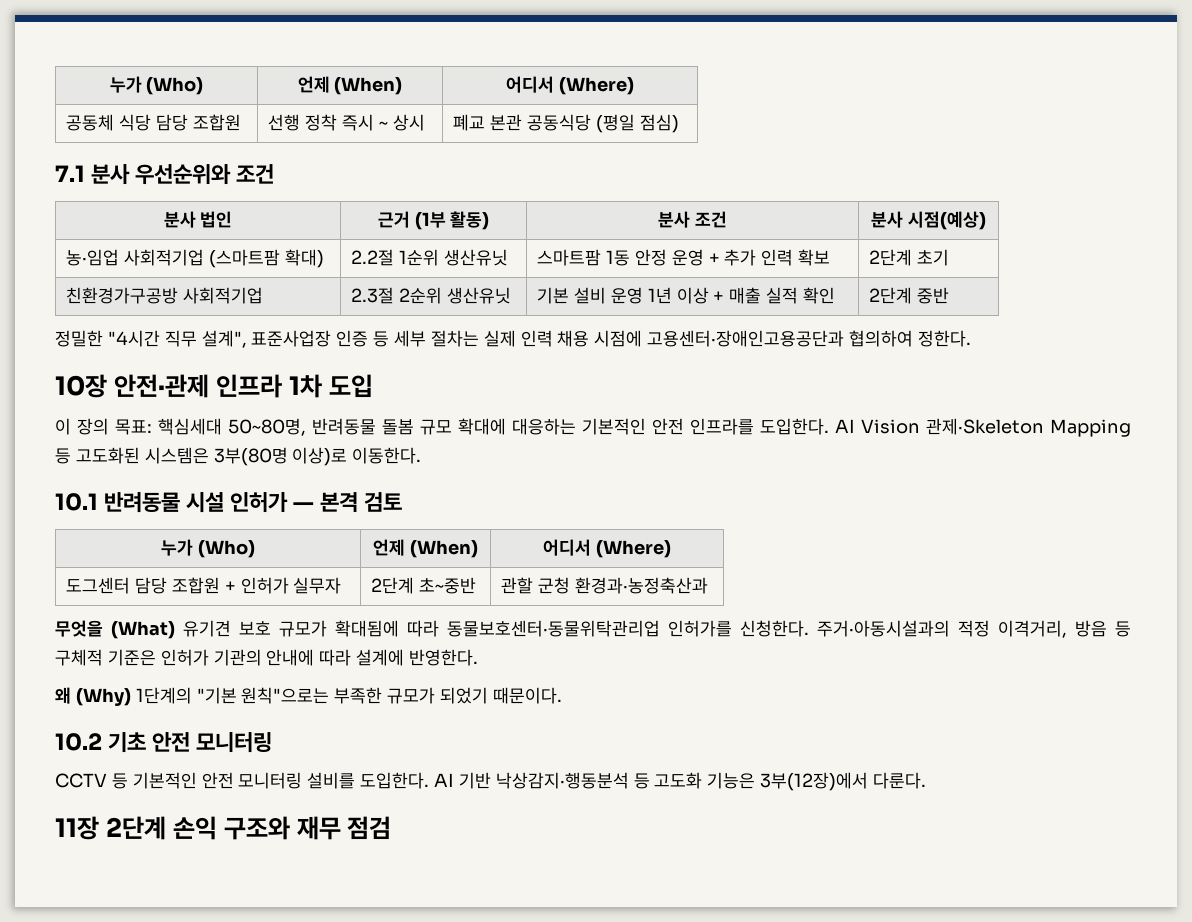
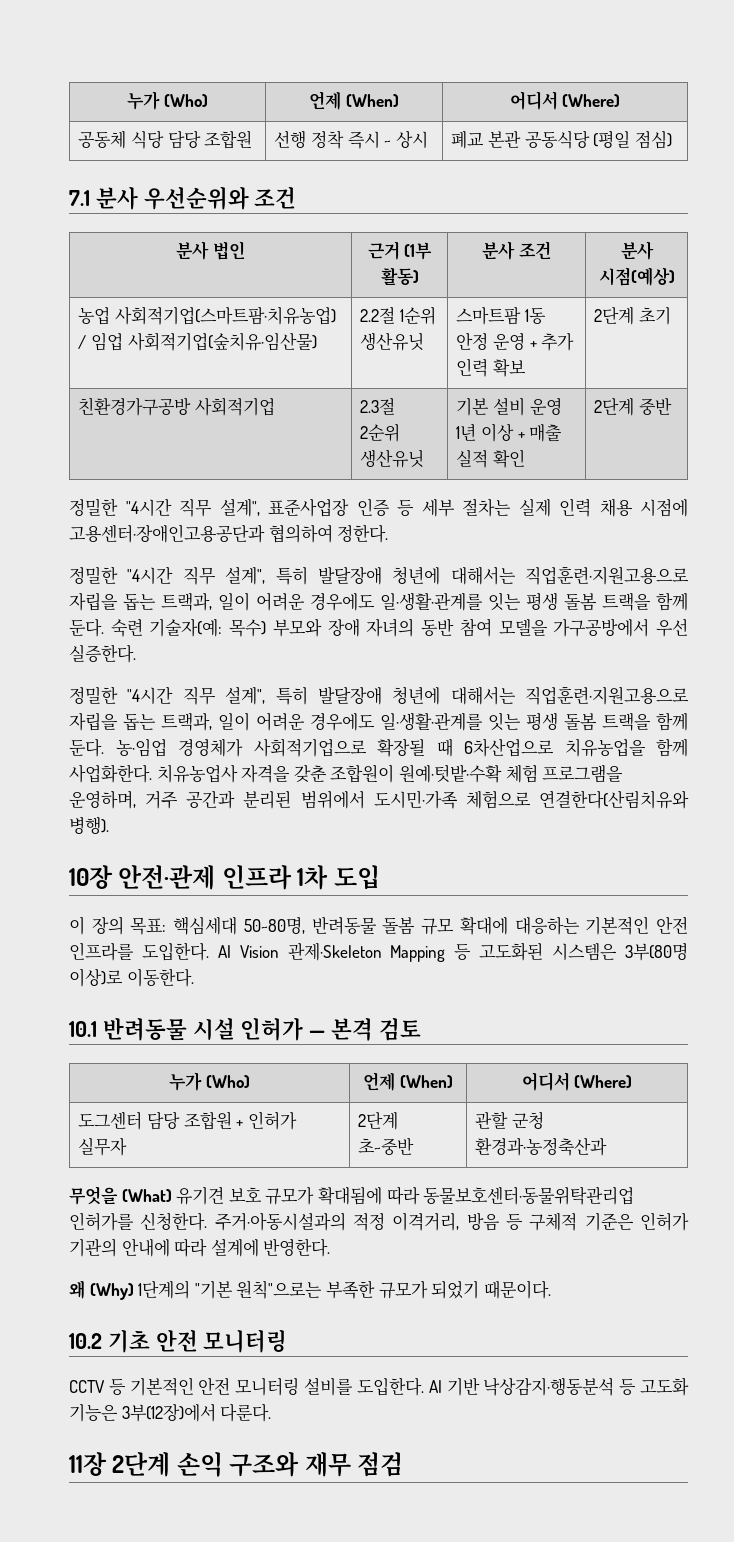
[66,249,324,268] 농·임업 사회적기업 (스마트팜 확대) -> [78,306,336,325] [78,332,317,351] 농업 사회적기업(스마트팜·치유농업) / 임업 사회적기업(숲치유·임산물)
(971, 338) none -> [69,566,689,585] [69,592,688,611] [69,618,689,637] [69,644,136,663] [69,686,689,705] [69,712,688,731] [69,738,688,757] [69,764,624,783] [69,790,689,809] [69,816,109,834] // 정밀한 "4시간 직무 설계", 특히 발달장애 청년에 대해서는 직업훈련·지원고용으로 자립을 돕는 트랙과, 일이 어려운 경우에도 일·생활·관계를 잇는 평생 돌봄 트랙을 함께 둔다. 숙련 기술자(예: 목수) 부모와 장애 자녀의 동반 참여 모델을 가구공방에서 우선 실증한다. // 정밀한 "4시간 직무 설계", 특히 발달장애 청년에 대해서는 직업훈련·지원고용으로 자립을 돕는 트랙과, 일이 어려운 경우에도 일·생활·관계를 잇는 평생 돌봄 트랙을 함께 둔다. 농·임업 경영체가 사회적기업으로 확장될 때 6차산업으로 치유농업을 함께 사업화한다. 치유농업사 자격을 갖춘 조합원이 원예·텃밭·수확 체험 프로그램을 운영하며, 거주 공간과 분리된 범위에서 도시민·가족 체험으로 연결한다(산림치유와 병행).

